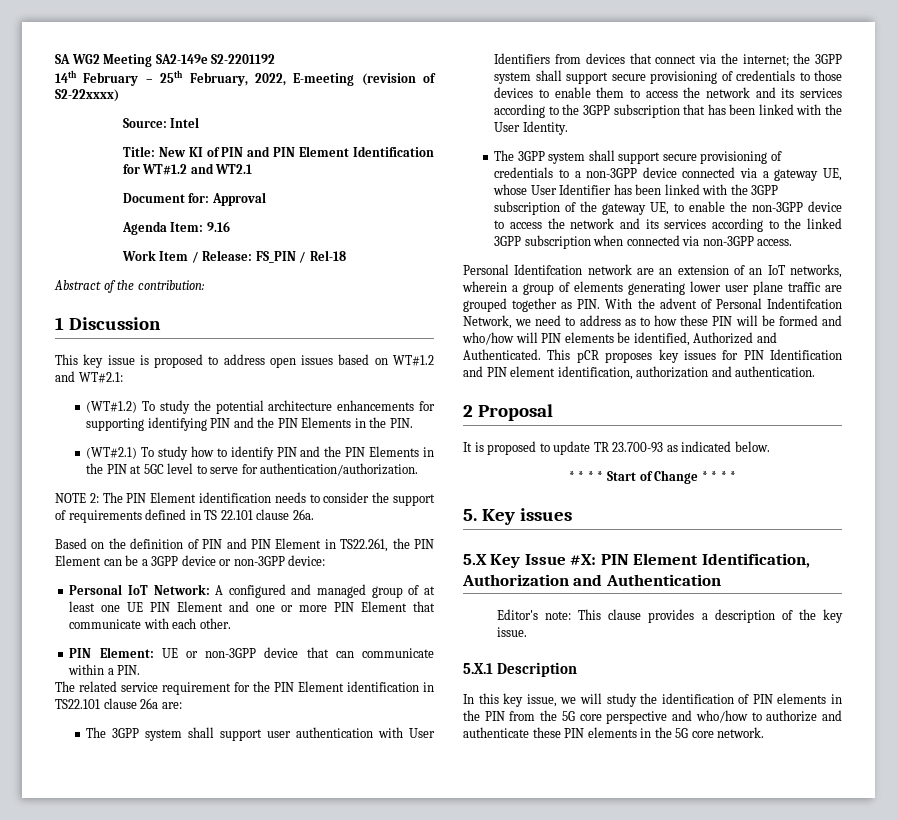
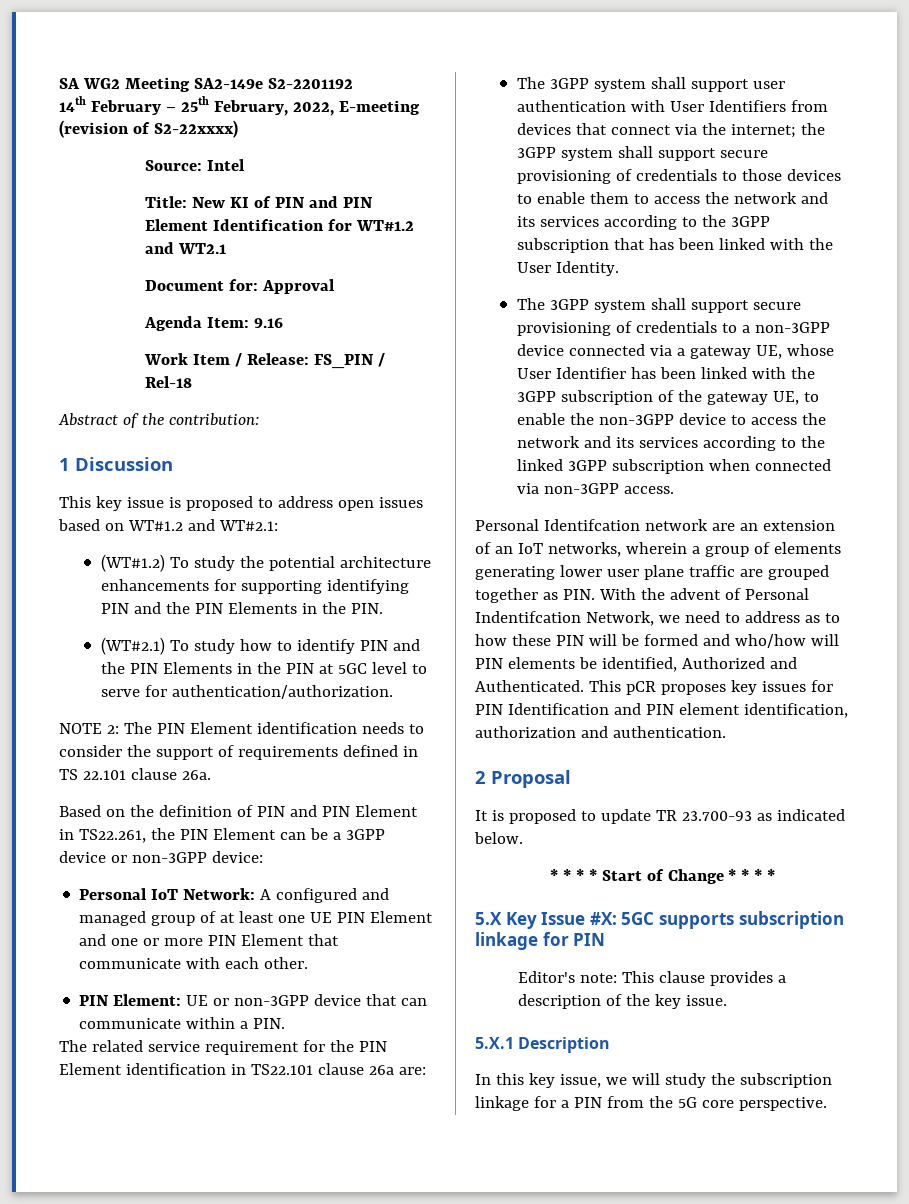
[463,508,572,525] // 5. Key issues -> (776, 875) none
[600,553,810,568] [462,574,721,586] PIN Element Identification, Authorization and Authentication -> [621,911,844,929] [475,932,606,950] 5GC supports subscription linkage for PIN
[661,693,842,704] [463,710,480,721] identification of PIN elements in the -> [739,1073,832,1088] [475,1096,569,1111] subscription linkage for a
[606,710,842,724] [463,727,765,738] perspective and who/how to authorize and authenticate these PIN elements in the 5G core network. -> [738,1097,827,1111] perspective.

